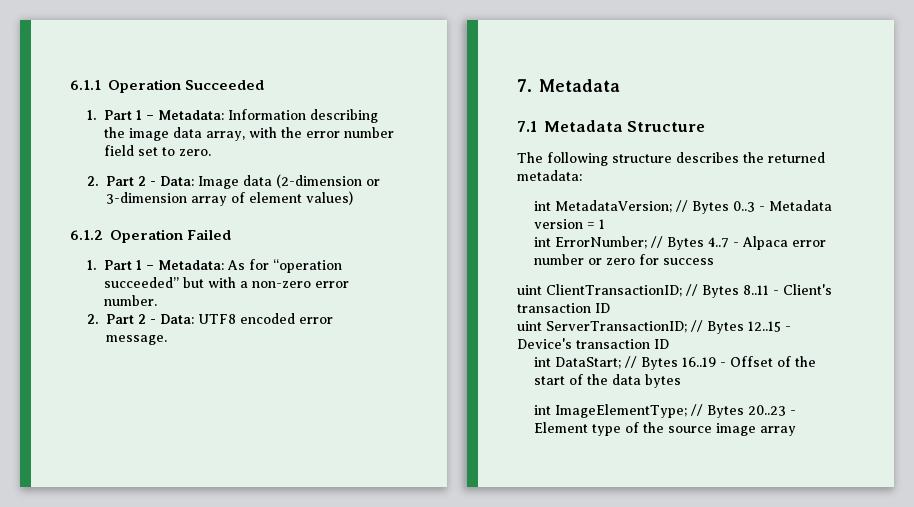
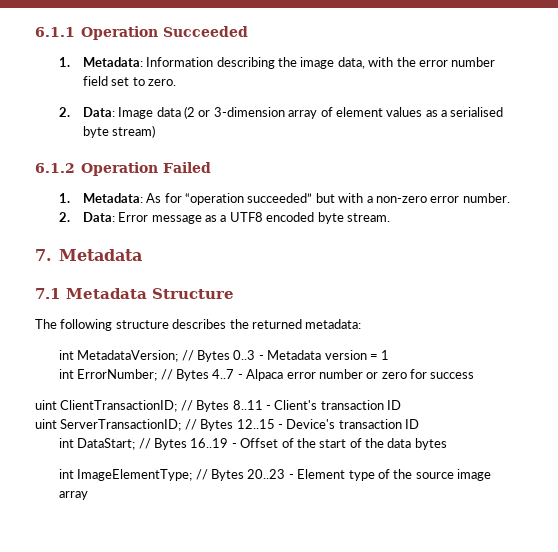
[103,110,154,120] Part 1 – -> (70, 62) none
[172,127,245,141] data array, -> [337,57,365,69] data,
[105,176,156,186] Part 2 - -> (70, 112) none
[275,174,362,188] (2-dimension -> [184,106,196,119] (2
[305,191,353,205] values) -> [386,107,504,117] [82,125,156,138] values as a serialised byte stream)
[103,260,154,270] Part 1 – -> (70, 198) none
[105,313,333,324] [105,335,167,345] Part 2 - Data: UTF8 encoded error message. -> [82,212,390,224] Data: Error message as a UTF8 encoded byte stream.

